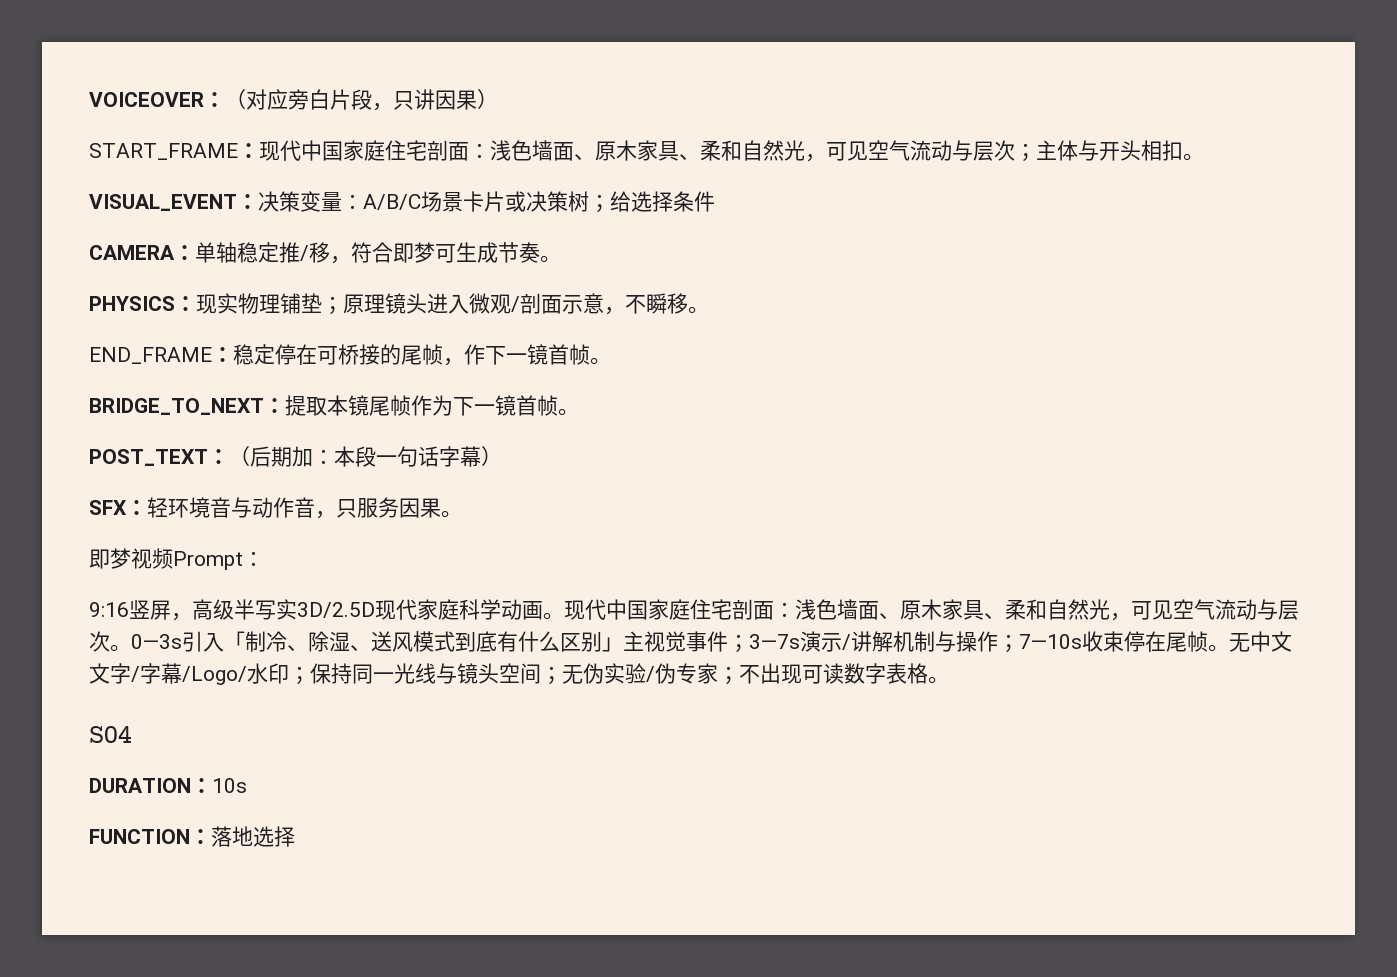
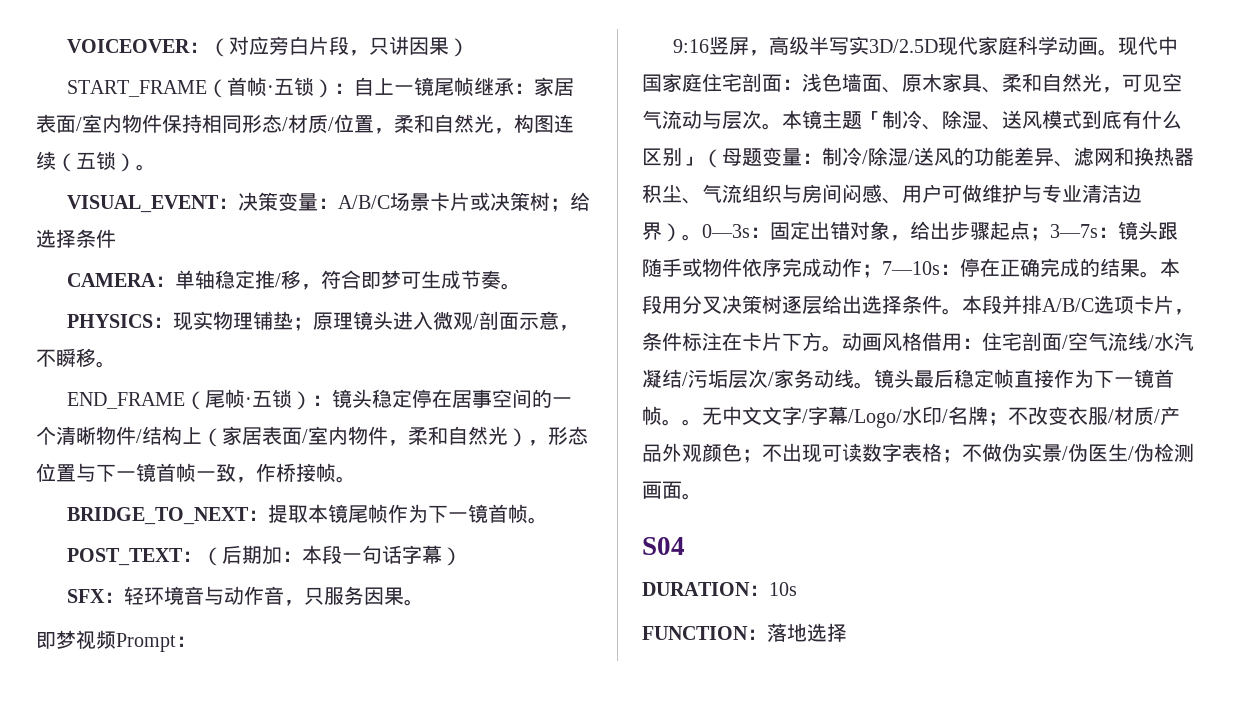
[238,140,1183,162] ：现代中国家庭住宅剖面：浅色墙面、原木家具、柔和自然光，可见空气流动与层次；主体与开头相扣 -> [206,77,574,98] [36,114,574,134] [36,151,136,172] （首帧·五锁）：自上一镜尾帧继承：家居表面/室内物件保持相同形态/材质/位置，柔和自然光，构图连续（五锁）
[212,344,569,366] ：稳定停在可桥接的尾帧，作下一镜首 -> [184,389,572,410] [36,426,588,447] [36,463,316,483] （尾帧·五锁）：镜头稳定停在居事空间的一个清晰物件/结构上（家居表面/室内物件，柔和自然光），形态位置与下一镜首帧一致，作桥接
[131,631,224,652] 0—3s引入 -> [782,110,862,129] 本镜主题
[623,631,1208,653] 主视觉事件；3—7s演示/讲解机制与操作；7—10s收束停在尾帧 -> [702,147,1194,168] [642,184,1142,204] [642,221,1178,242] [642,258,1180,278] [642,295,1194,315] [642,332,1194,352] [642,369,1174,389] [642,406,682,426] （母题变量：制冷/除湿/送风的功能差异、滤网和换热器积尘、气流组织与房间闷感、用户可做维护与专业清洁边界）。0—3s：固定出错对象，给出步骤起点；3—7s：镜头跟随手或物件依序完成动作；7—10s：停在正确完成的结果。本段用分叉决策树逐层给出选择条件。本段并排A/B/C选项卡片，条件标注在卡片下方。动画风格借用：住宅剖面/空气流线/水汽凝结/污垢层次/家务动线。镜头最后稳定帧直接作为下一镜首帧。
[289,663,718,685] ；保持同一光线与镜头空间；无伪实验/伪专家 -> [942,406,1180,426] [642,443,742,462] /名牌；不改变衣服/材质/产品外观颜色
(928, 673) none -> [942,443,1194,463] [642,481,682,499] ；不做伪实景/伪医生/伪检测画面

